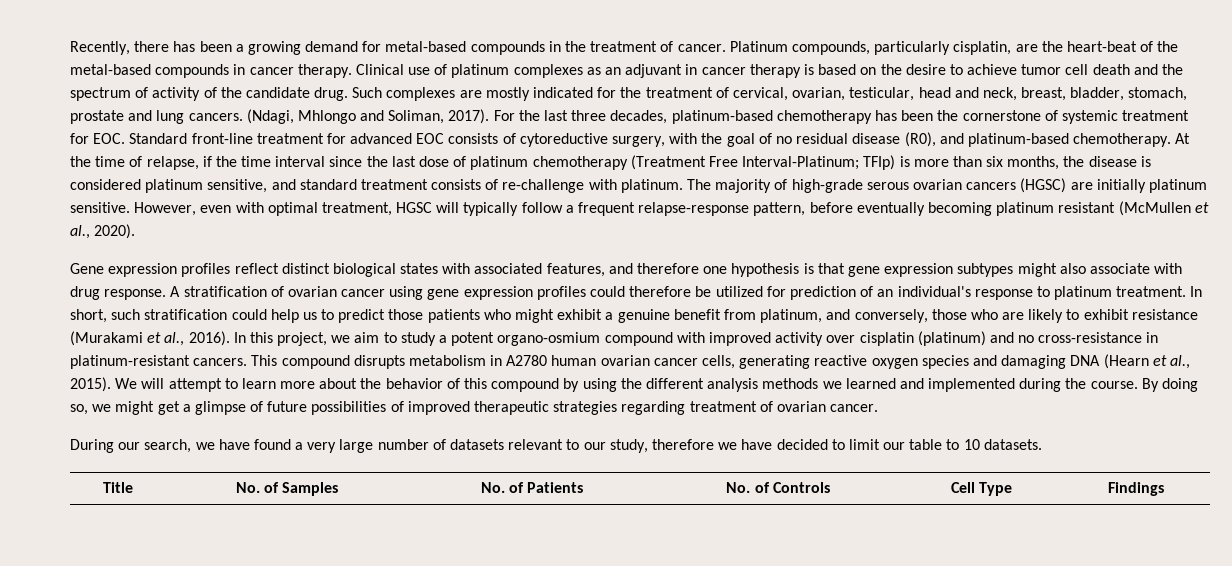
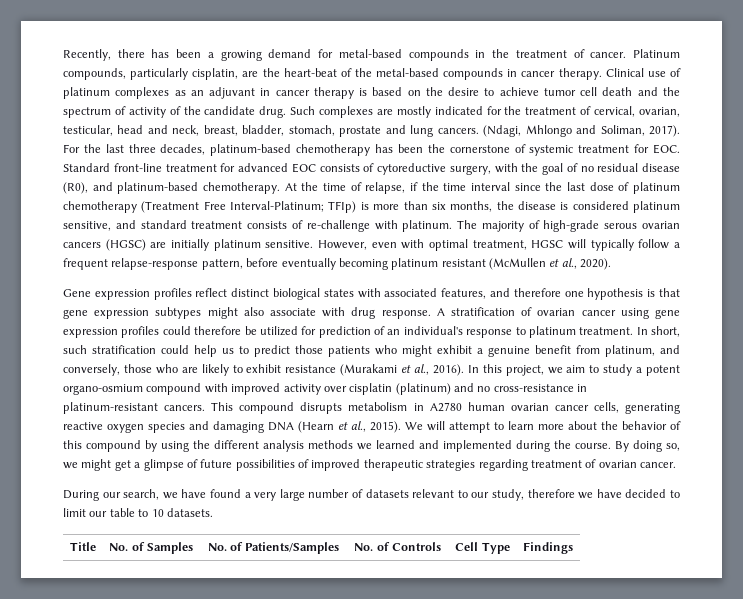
[527,482,584,493] Patients -> [245,542,340,554] Patients/Samples

